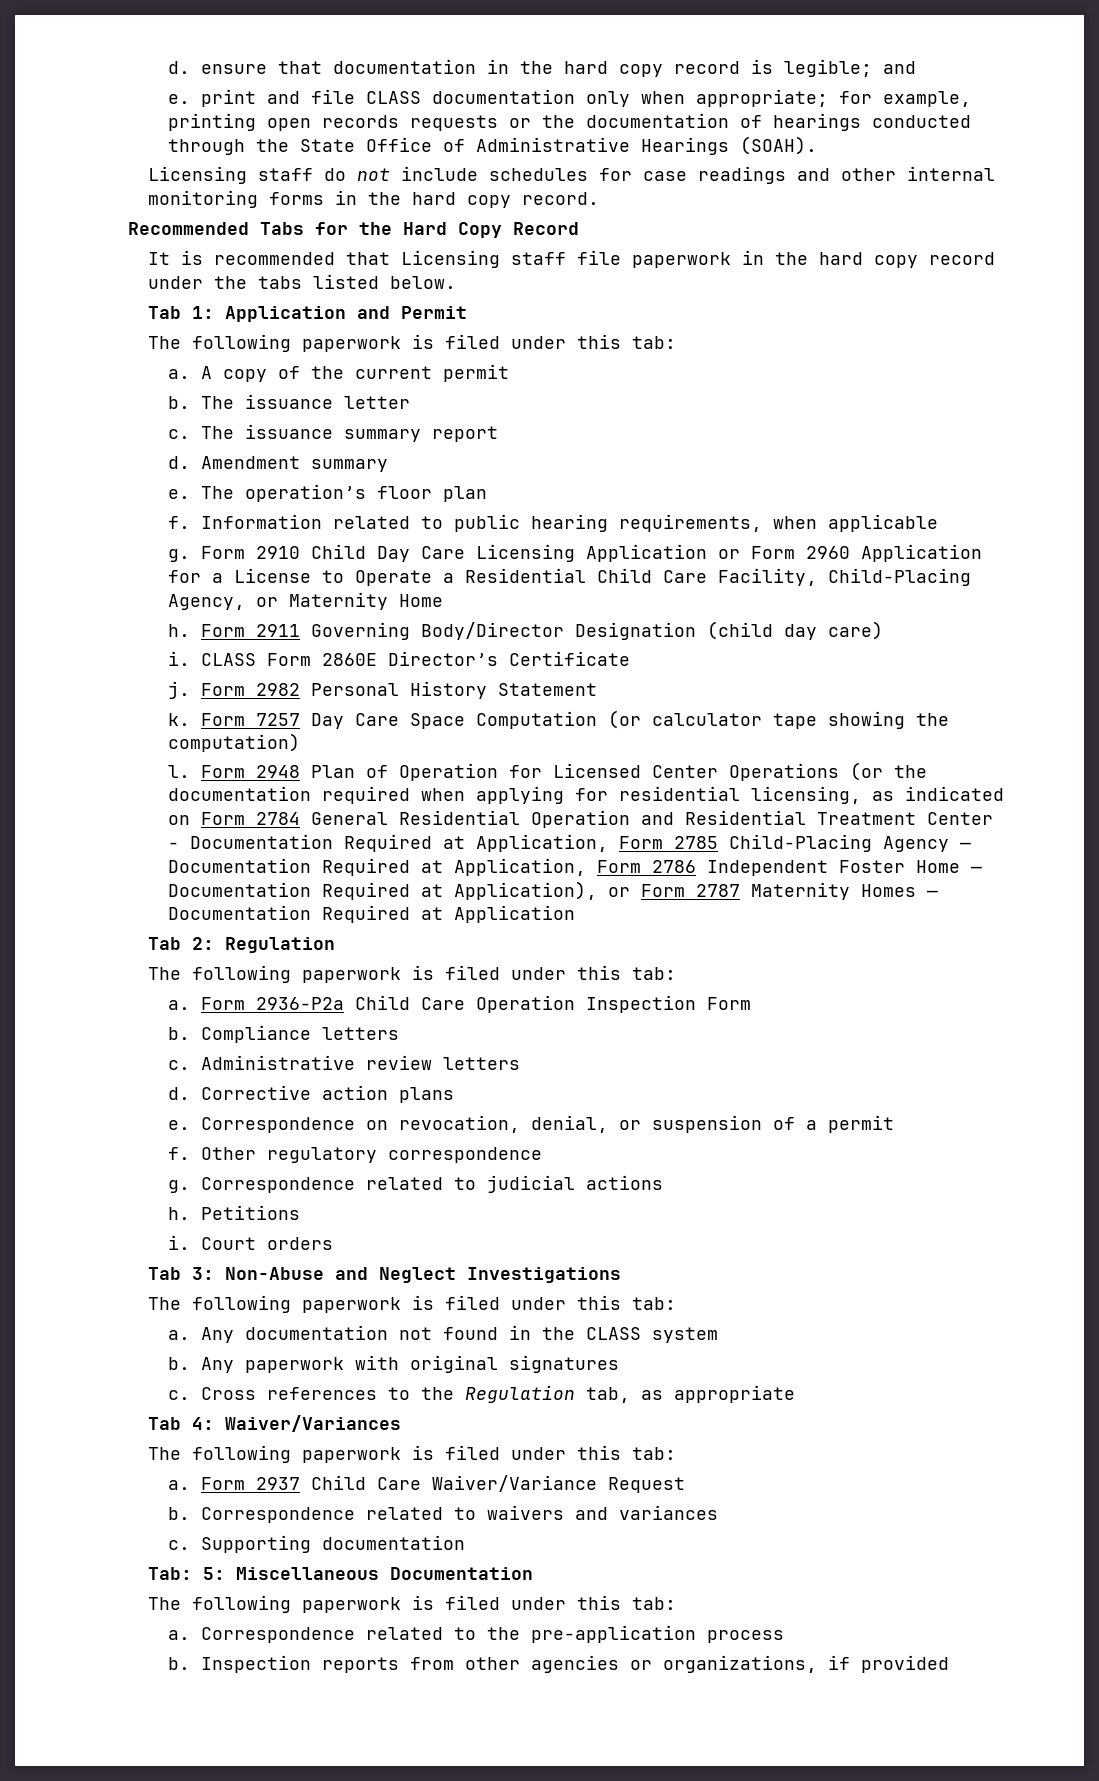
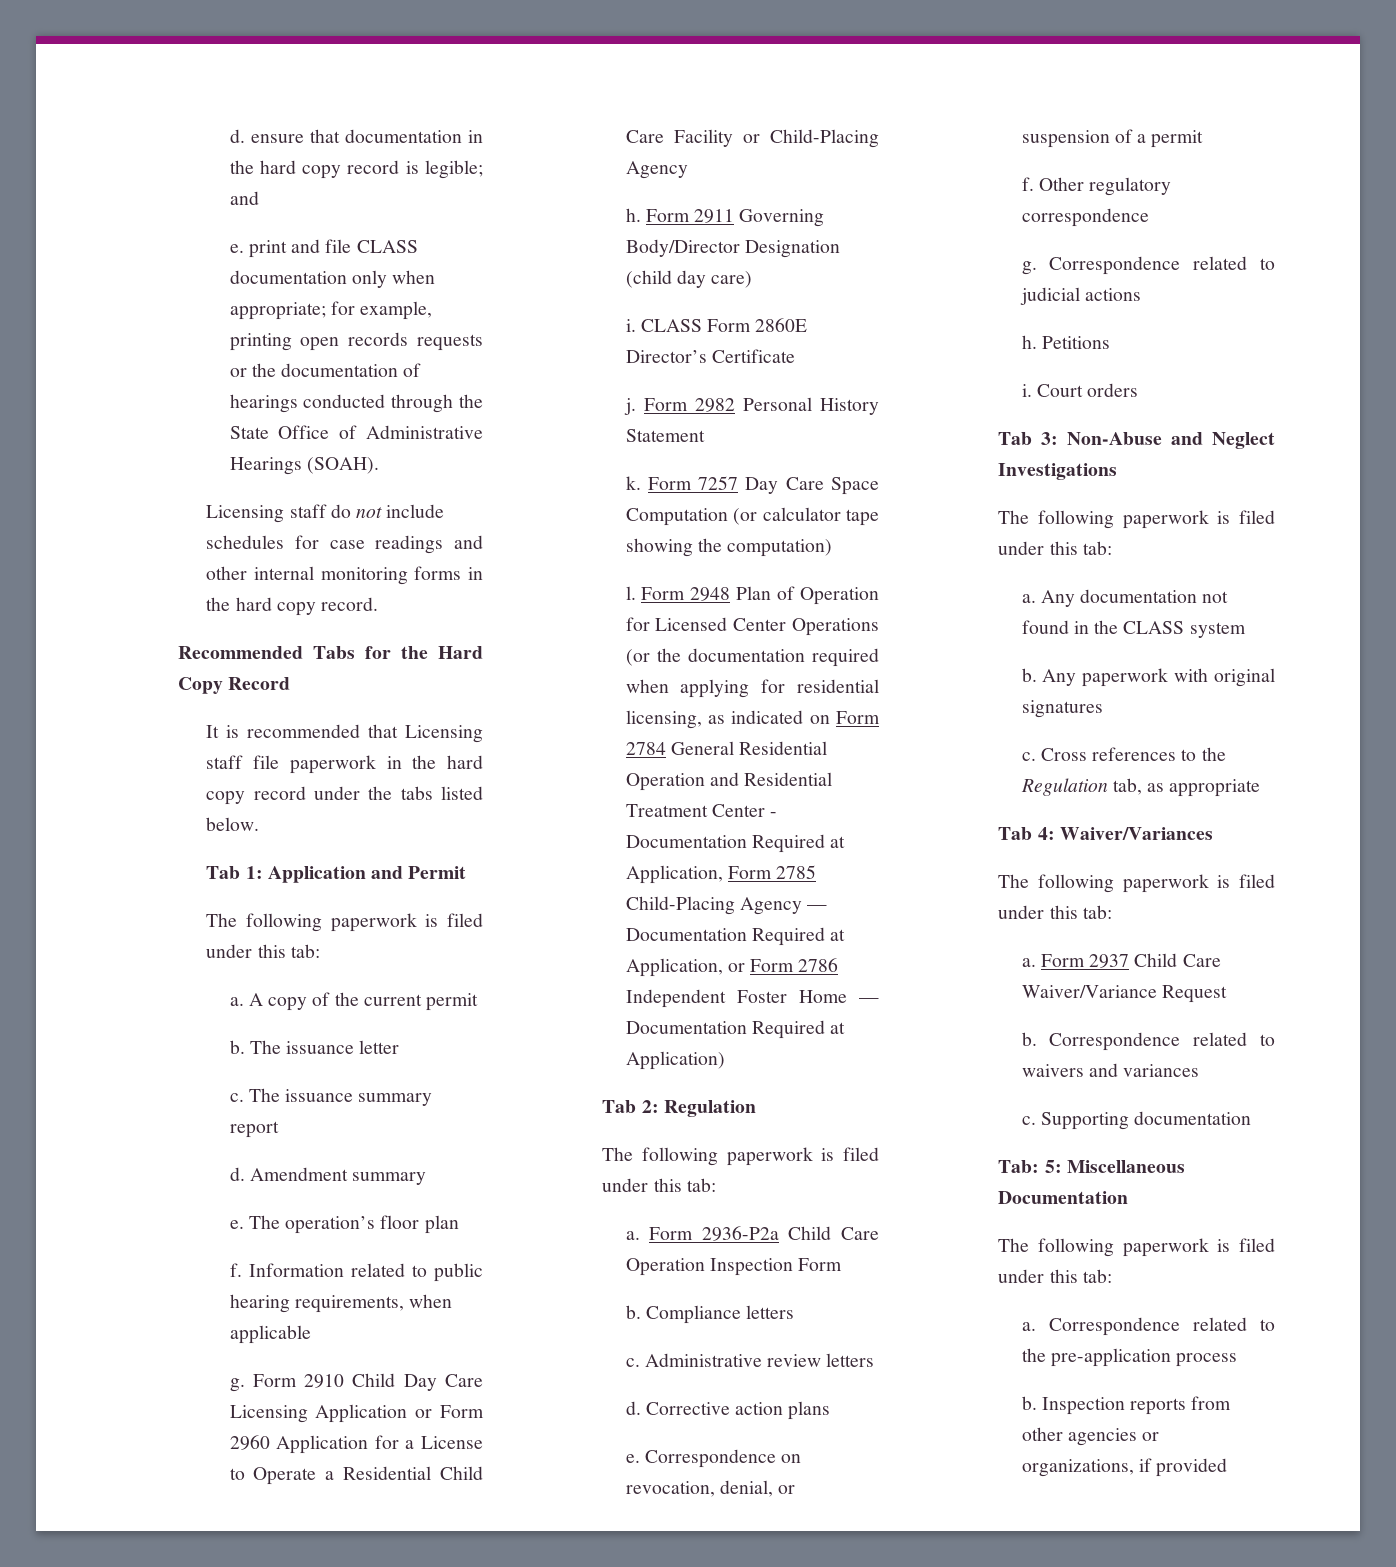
[717,568,971,586] [167,592,443,610] Facility, Child-Placing Agency, or Maternity Home -> [673,129,879,148] [625,161,688,179] Facility or Child-Placing Agency
(586, 867) none -> [727,963,745,972] or
[453,881,938,900] [167,905,575,923] Application), or Form 2787 Maternity Homes — Documentation Required at Application -> [625,1051,725,1070] Application)

